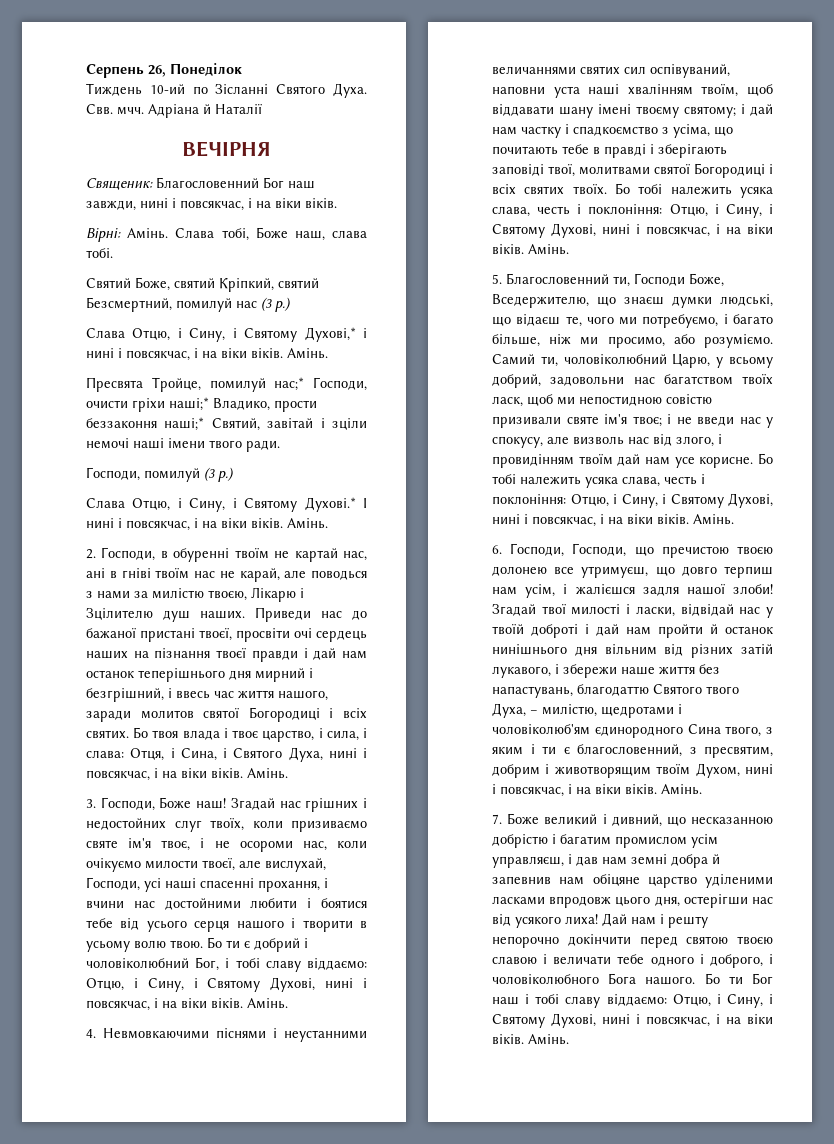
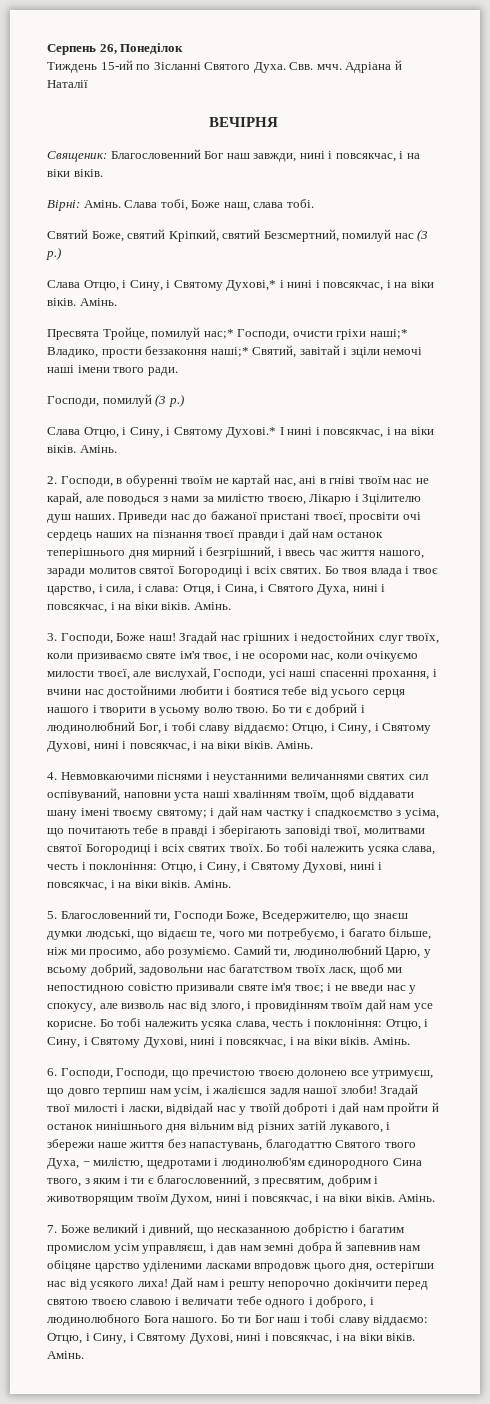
[149,84,185,94] 10-ий -> [100,60,133,70] 15-ий
[86,958,189,969] чоловіколюбний -> [47,721,135,734] людинолюбний
[563,354,667,365] чоловіколюбний -> [293,945,382,958] людинолюбний
[492,724,590,735] чоловіколюб'ям -> [221,1157,305,1169] людинолюб'ям
[492,974,599,985] чоловіколюбного -> [47,1314,140,1326] людинолюбного

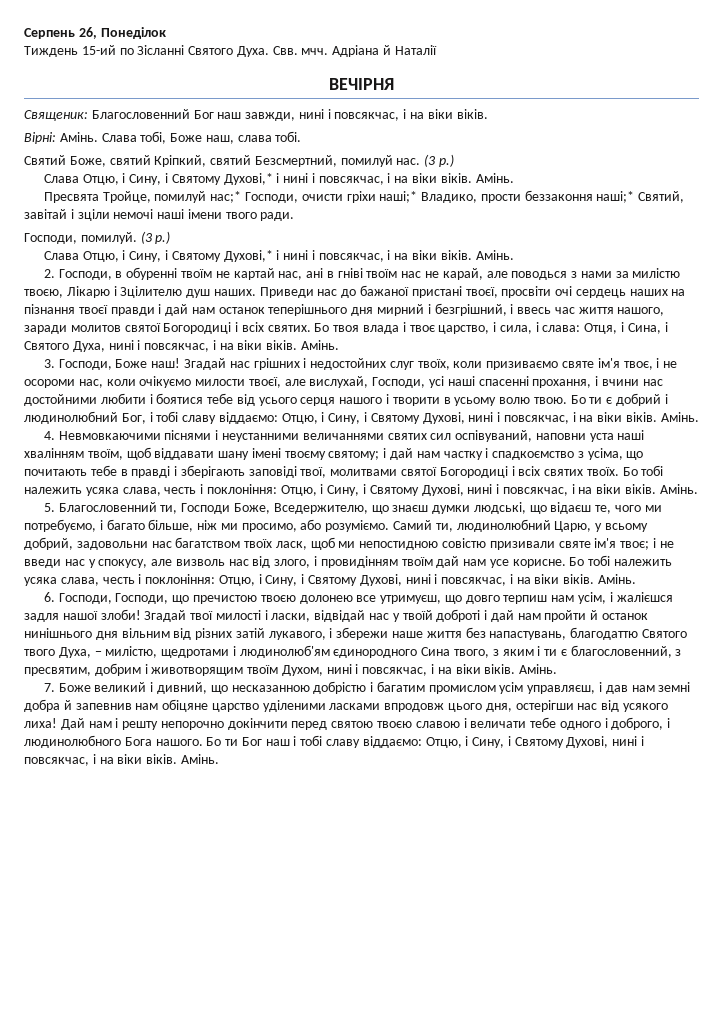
[394,233,414,239] нас -> [396,158,421,165] нас.
[102,394,184,407] [47,427,284,438] помилуй (3 р.) // Слава Отцю, і Сину, і Святому Духові.* І -> [80,231,171,244] [43,250,280,262] помилуй. (3 р.) // Слава Отцю, і Сину, і Святому Духові,* і

